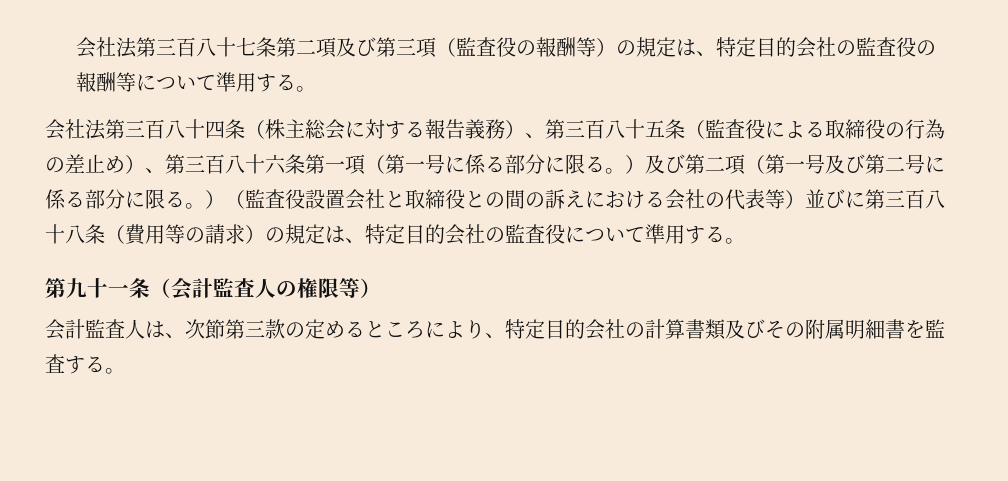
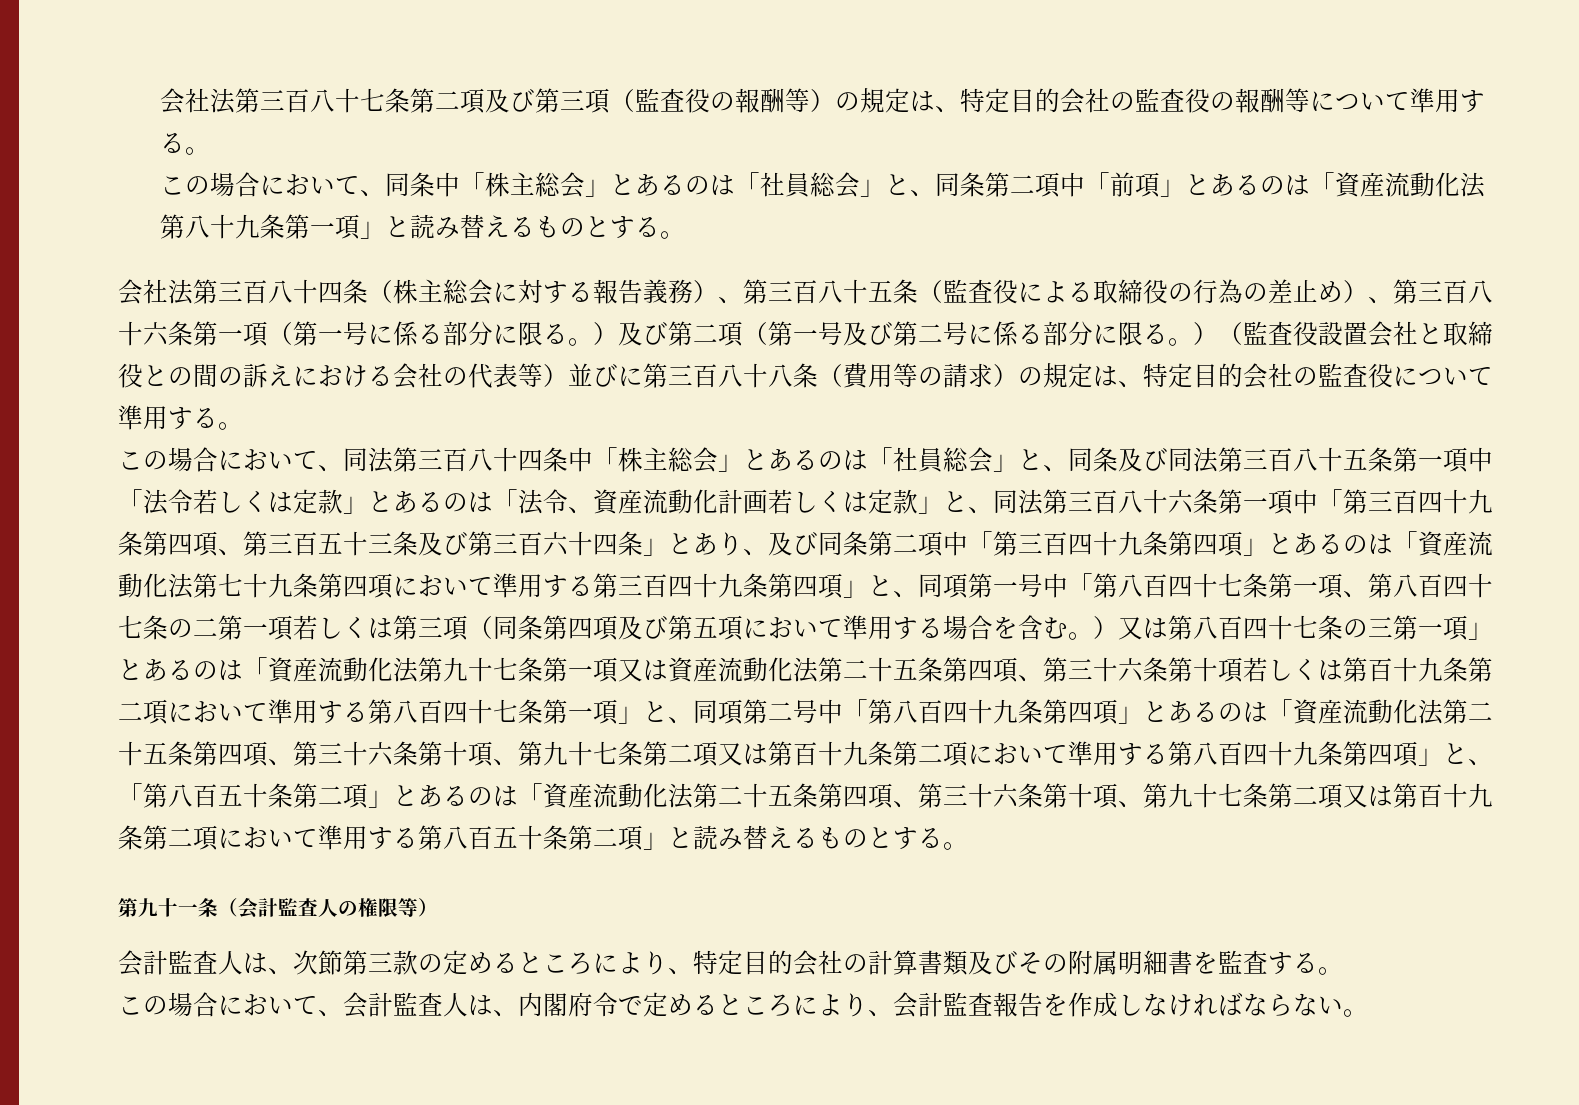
(316, 89) none -> [160,172,1487,198] [160,214,686,240] // この場合において、同条中「株主総会」とあるのは「社員総会」と、同条第二項中「前項」とあるのは「資産流動化法第八十九条第一項」と読み替えるものとする。
(745, 241) none -> [118,447,1493,473] [118,489,1493,515] [118,531,1493,557] [118,573,1493,599] [118,615,1493,641] [118,657,1493,683] [118,699,1493,725] [118,741,1493,767] [118,783,1493,809] [118,825,968,851] // この場合において、同法第三百八十四条中「株主総会」とあるのは「社員総会」と、同条及び同法第三百八十五条第一項中「法令若しくは定款」とあるのは「法令、資産流動化計画若しくは定款」と、同法第三百八十六条第一項中「第三百四十九条第四項、第三百五十三条及び第三百六十四条」とあり、及び同条第二項中「第三百四十九条第四項」とあるのは「資産流動化法第七十九条第四項において準用する第三百四十九条第四項」と、同項第一号中「第八百四十七条第一項、第八百四十七条の二第一項若しくは第三項（同条第四項及び第五項において準用する場合を含む。）又は第八百四十七条の三第一項」とあるのは「資産流動化法第九十七条第一項又は資産流動化法第二十五条第四項、第三十六条第十項若しくは第百十九条第二項において準用する第八百四十七条第一項」と、同項第二号中「第八百四十九条第四項」とあるのは「資産流動化法第二十五条第四項、第三十六条第十項、第九十七条第二項又は第百十九条第二項において準用する第八百四十九条第四項」と、「第八百五十条第二項」とあるのは「資産流動化法第二十五条第四項、第三十六条第十項、第九十七条第二項又は第百十九条第二項において準用する第八百五十条第二項」と読み替えるものとする。
(125, 371) none -> [118,992,1368,1018] // この場合において、会計監査人は、内閣府令で定めるところにより、会計監査報告を作成しなければならない。

